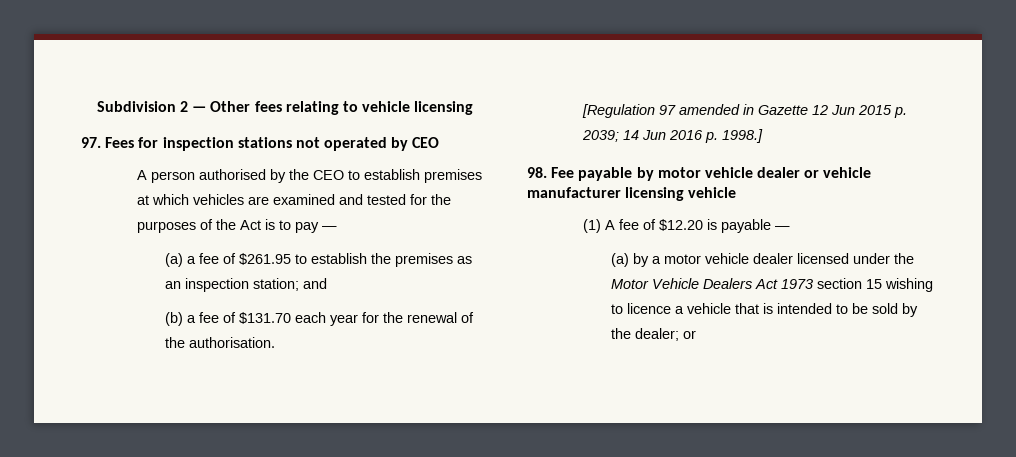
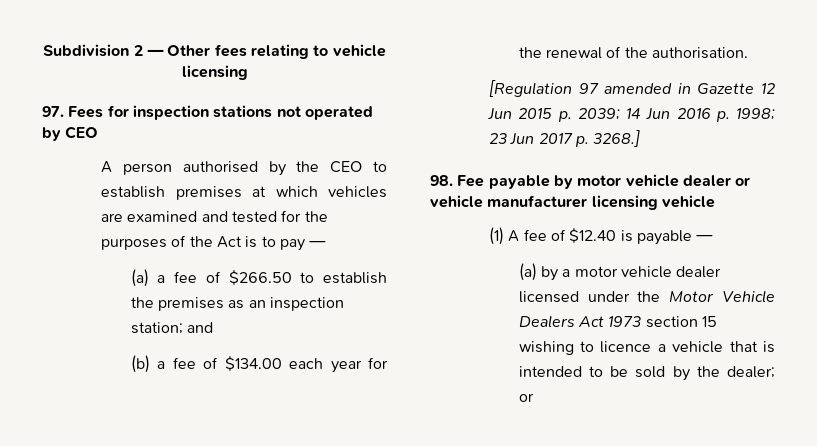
[239,253,292,265] $261.95 -> [228,270,292,285] $266.50
[239,312,292,324] $131.70 -> [224,356,282,371] $134.00
[722,129,764,143] 1998.] -> [736,108,775,120] [489,130,641,147] 1998; 23 Jun 2017 p. 3268.]
[659,219,704,231] $12.20 -> [569,228,617,243] $12.40

